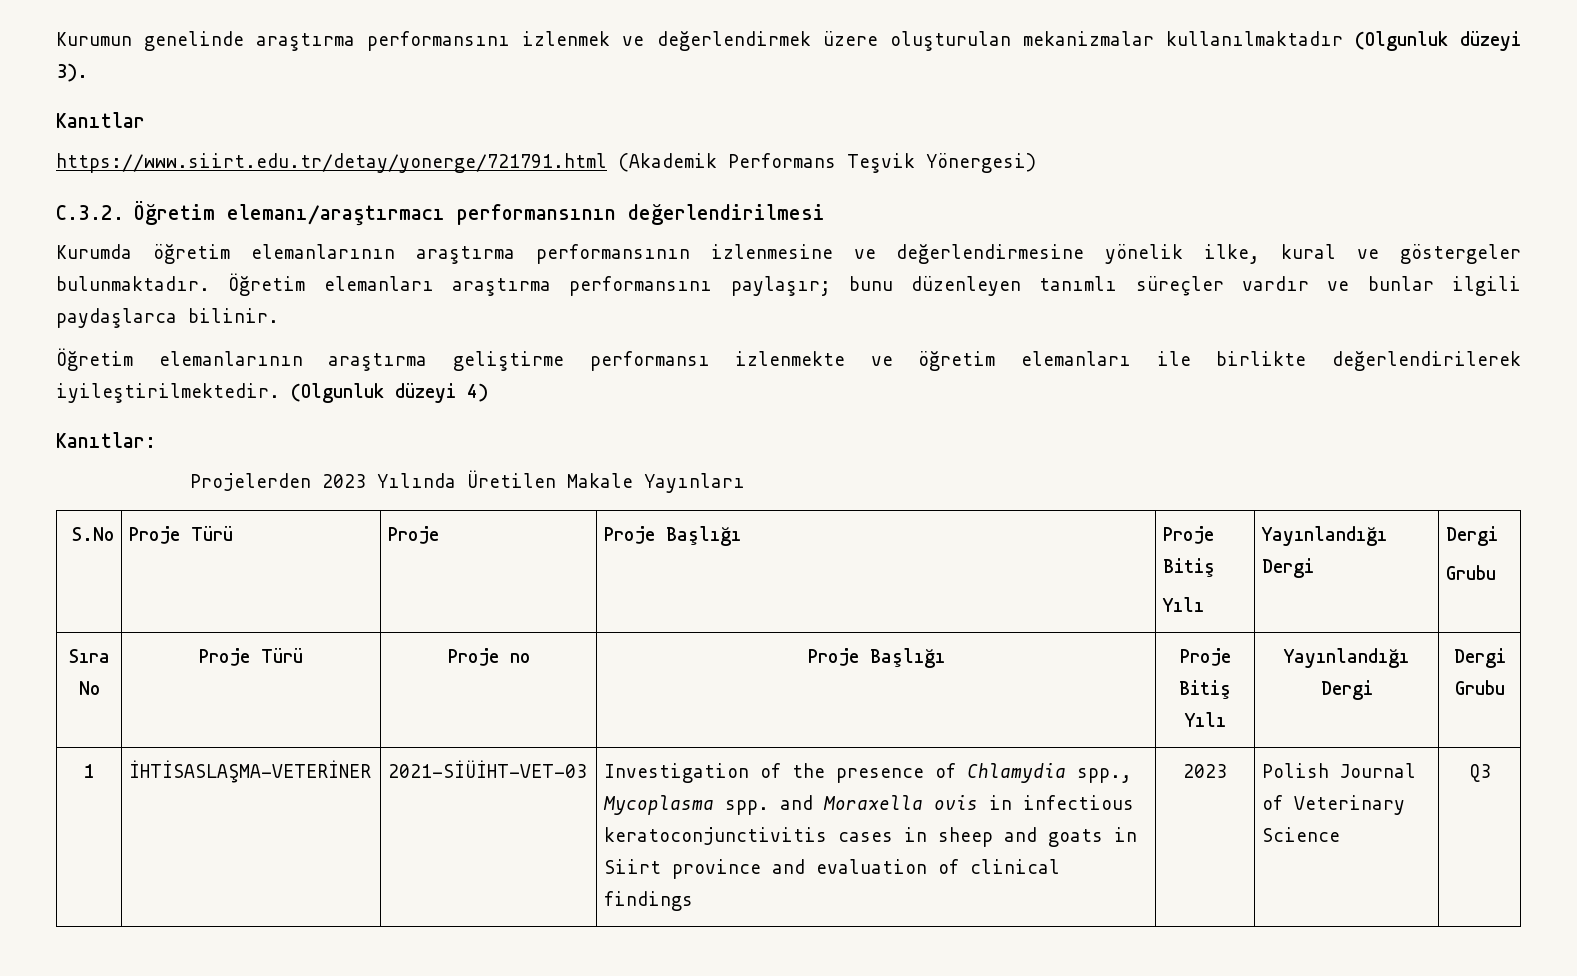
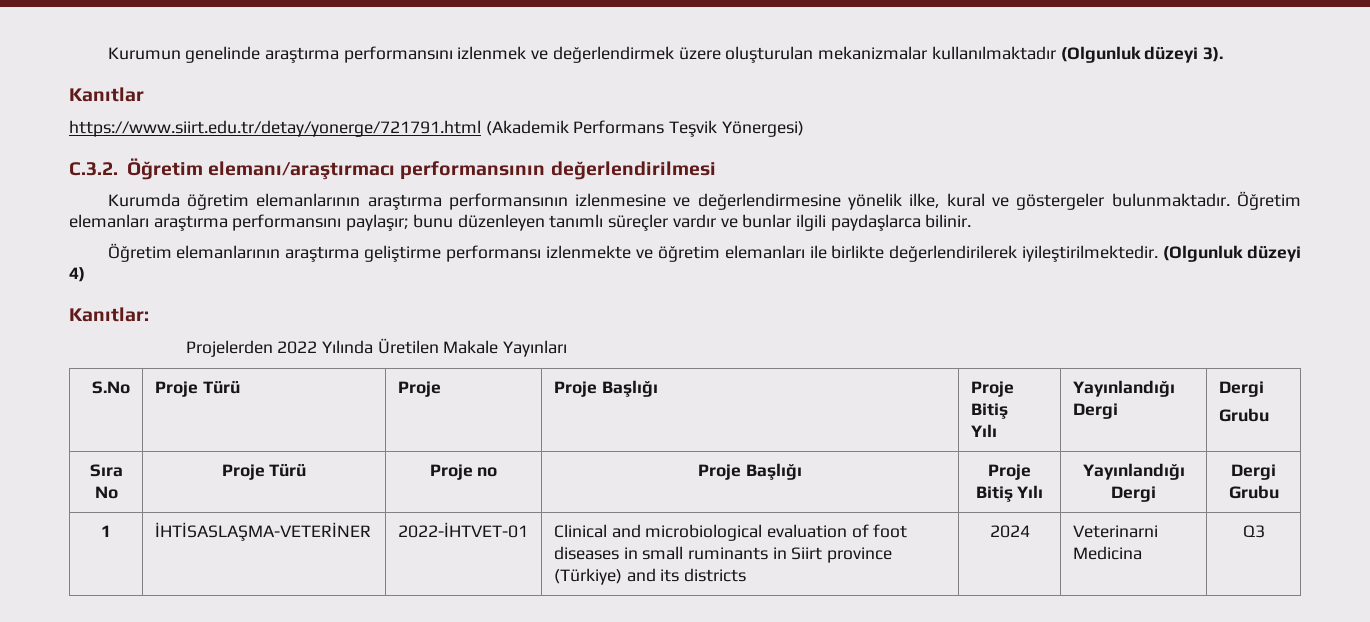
[321,474,366,488] 2023 -> [277,341,318,354] 2022
[388,760,588,778] [604,763,1133,783] [603,795,1135,815] [604,827,1138,847] [604,859,1061,879] [604,891,694,911] [1183,764,1227,778] [1262,763,1417,778] [1262,795,1406,815] [1262,827,1341,842] 2021-SİÜİHT-VET-03 | Investigation of the presence of Chlamydia spp., Mycoplasma spp. and Moraxella ovis in infectious keratoconjunctivitis cases in sheep and goats in Siirt province and evaluation of clinical findings | 2023 | Polish Journal of Veterinary Science -> [397,522,528,538] [553,524,908,541] [553,546,893,563] [553,568,746,585] [989,525,1030,538] [1072,525,1158,538] [1072,546,1142,560] 2022-İHTVET-01 | Clinical and microbiological evaluation of foot diseases in small ruminants in Siirt province (Türkiye) and its districts | 2024 | Veterinarni Medicina

